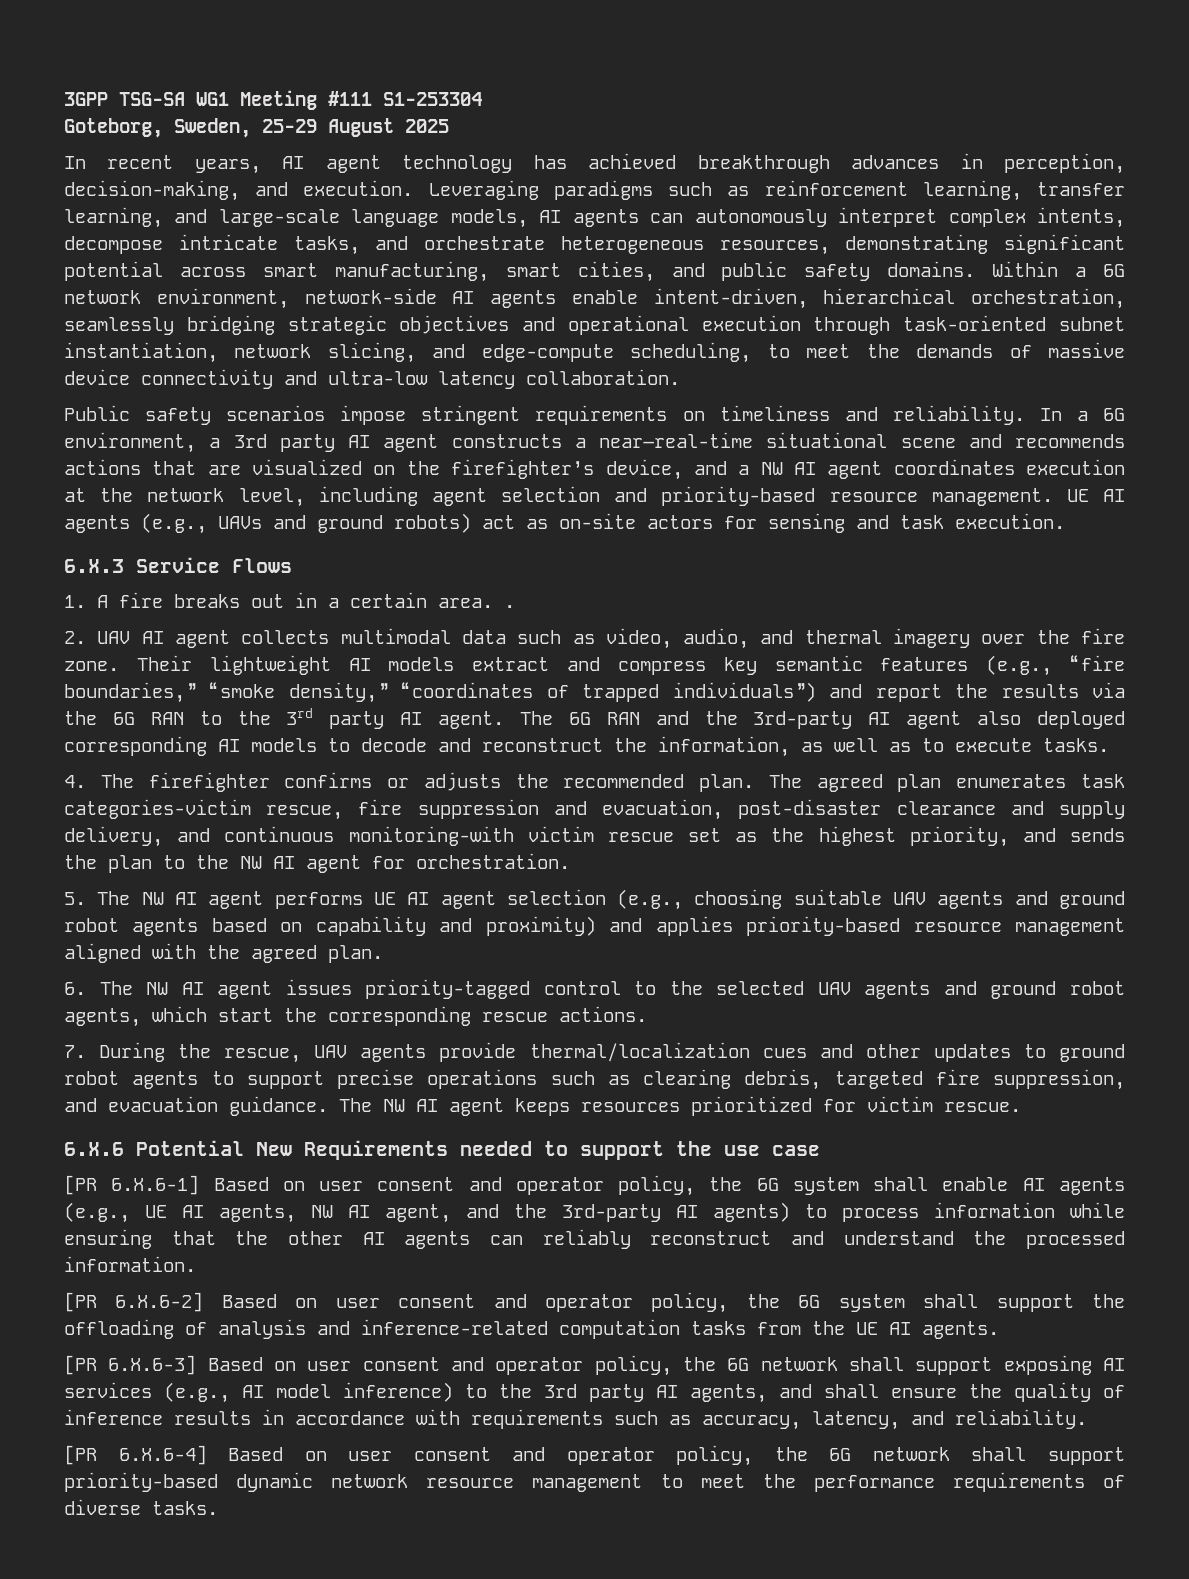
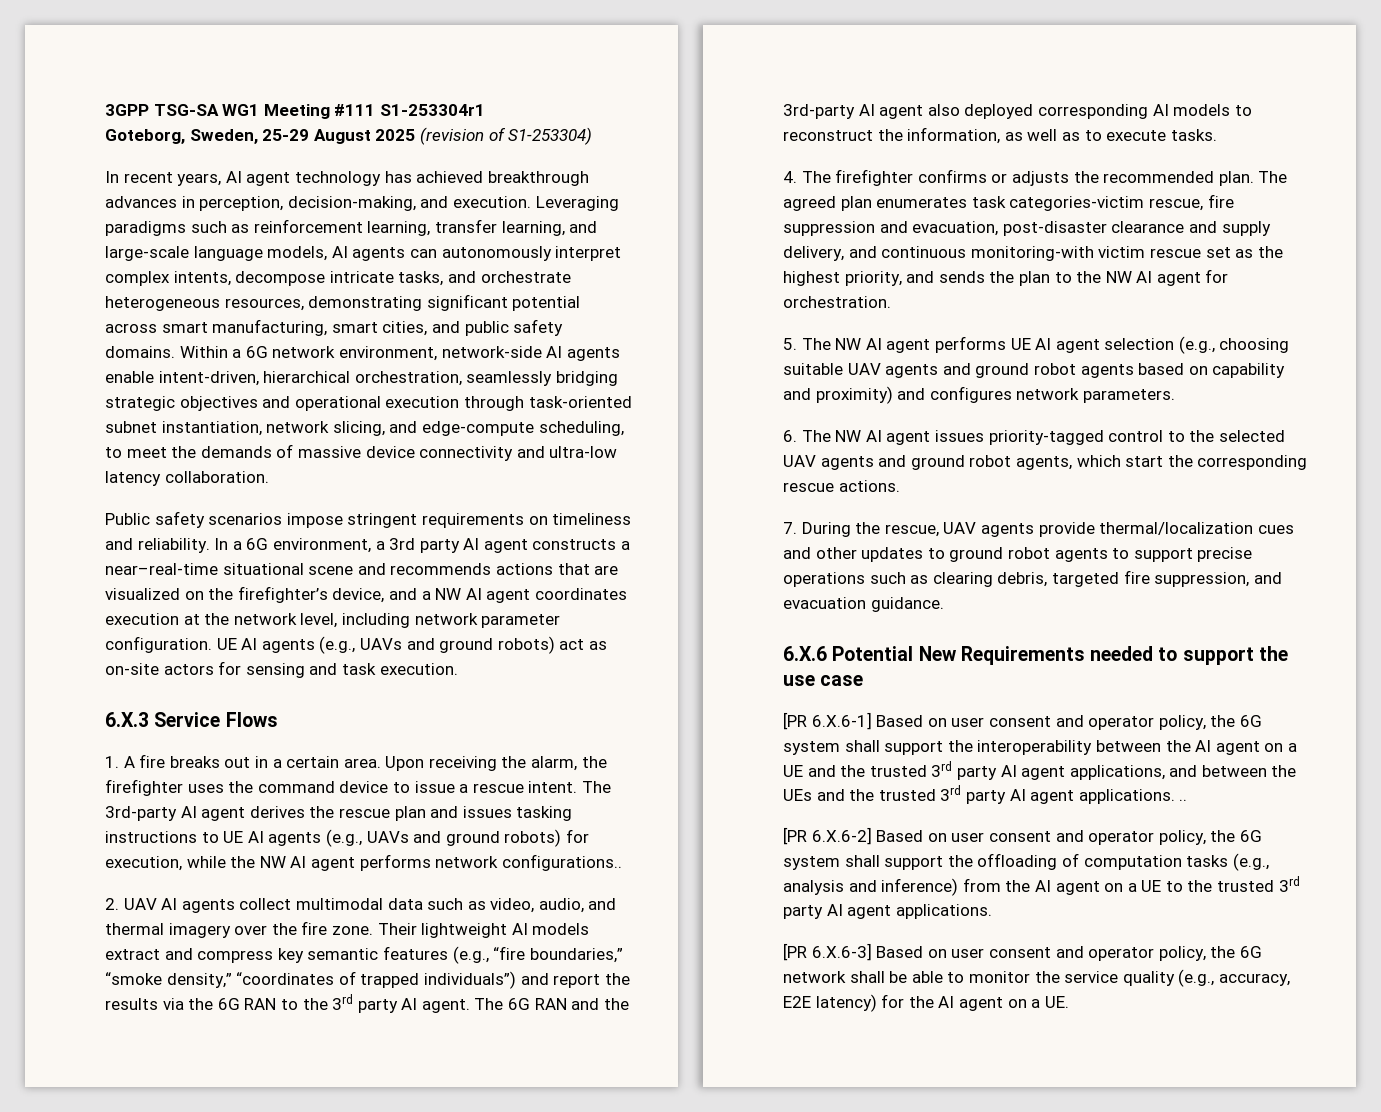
[383,92,482,106] S1-253304 -> [379,104,485,116] S1-253304r1
(449, 126) none -> [419,127,593,145] (revision of S1-253304)
[431,486,1053,506] agent selection and priority-based resource management. -> [414,613,561,628] [105,636,212,653] network parameter configuration.
[504,605,515,608] . -> [385,756,607,771] [105,779,611,796] [105,806,573,821] [105,829,589,847] [105,854,622,871] Upon receiving the alarm, the firefighter uses the command device to issue a rescue intent. The 3rd-party AI agent derives the rescue plan and issues tasking instructions to UE AI agents (e.g., UAVs and ground robots) for execution, while the NW AI agent performs network configurations..
[174,630,330,648] agent collects -> [181,898,292,913] agents collect
[361,738,471,752] decode and -> (1252, 110) none
[655,916,1126,936] [64,943,383,963] applies priority-based resource management aligned with the agreed plan. -> [929,386,1175,403] configures network parameters.
[339,1096,1021,1116] The NW AI agent keeps resources prioritized for victim rescue. -> (944, 604) none
[942,1177,1125,1195] [64,1202,1125,1223] [64,1229,1125,1249] [64,1256,196,1272] enable AI agents (e.g., UE AI agents, NW AI agent, and the 3rd-party AI agents) to process information while ensuring that the other AI agents can reliably reconstruct and understand the processed information. -> [884,740,1297,755] [783,761,1297,780] [783,785,1188,804] support the interoperability between the AI agent on a UE and the trusted 3rd party AI agent applications, and between the UEs and the trusted 3rd party AI agent applications. ..
[218,1319,999,1339] analysis and inference-related computation tasks from the UE AI agents. -> [1083,853,1269,871] [783,876,1300,896] [783,904,992,919] computation tasks (e.g., analysis and inference) from the AI agent on a UE to the trusted 3rd party AI agent applications.
[915,1355,1126,1375] [64,1382,1125,1403] [64,1409,1087,1430] [64,1445,1125,1466] [64,1472,1126,1492] [64,1499,218,1515] support exposing AI services (e.g., AI model inference) to the 3rd party AI agents, and shall ensure the quality of inference results in accordance with requirements such as accuracy, latency, and reliability. // [PR 6.X.6-4] Based on user consent and operator policy, the 6G network shall support priority-based dynamic network resource management to meet the performance requirements of diverse tasks. -> [889,969,1290,987] [783,994,1069,1012] be able to monitor the service quality (e.g., accuracy, E2E latency) for the AI agent on a UE.

